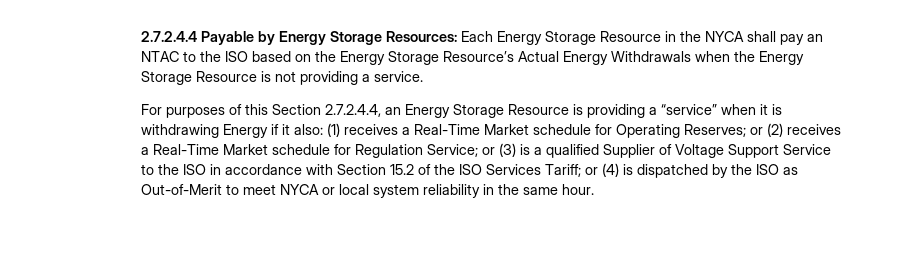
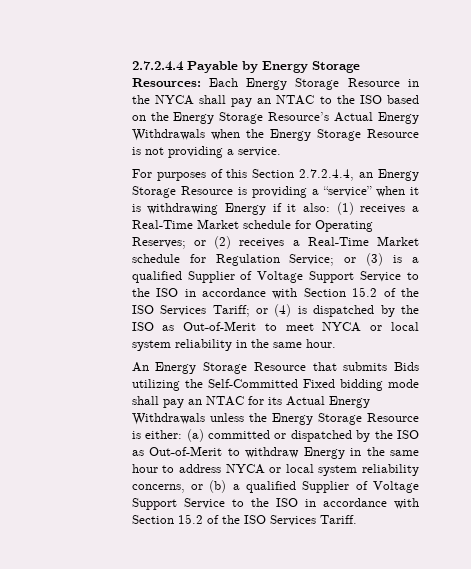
(594, 189) none -> [131,362,419,374] [131,379,419,391] [131,396,370,408] [131,413,419,425] [131,429,419,442] [131,446,420,459] [131,464,419,476] [131,480,419,493] [131,498,419,510] [131,514,357,526] // An Energy Storage Resource that submits Bids utilizing the Self-Committed Fixed bidding mode shall pay an NTAC for its Actual Energy Withdrawals unless the Energy Storage Resource is either: (a) committed or dispatched by the ISO as Out-of-Merit to withdraw Energy in the same hour to address NYCA or local system reliability concerns, or (b) a qualified Supplier of Voltage Support Service to the ISO in accordance with Section 15.2 of the ISO Services Tariff.

